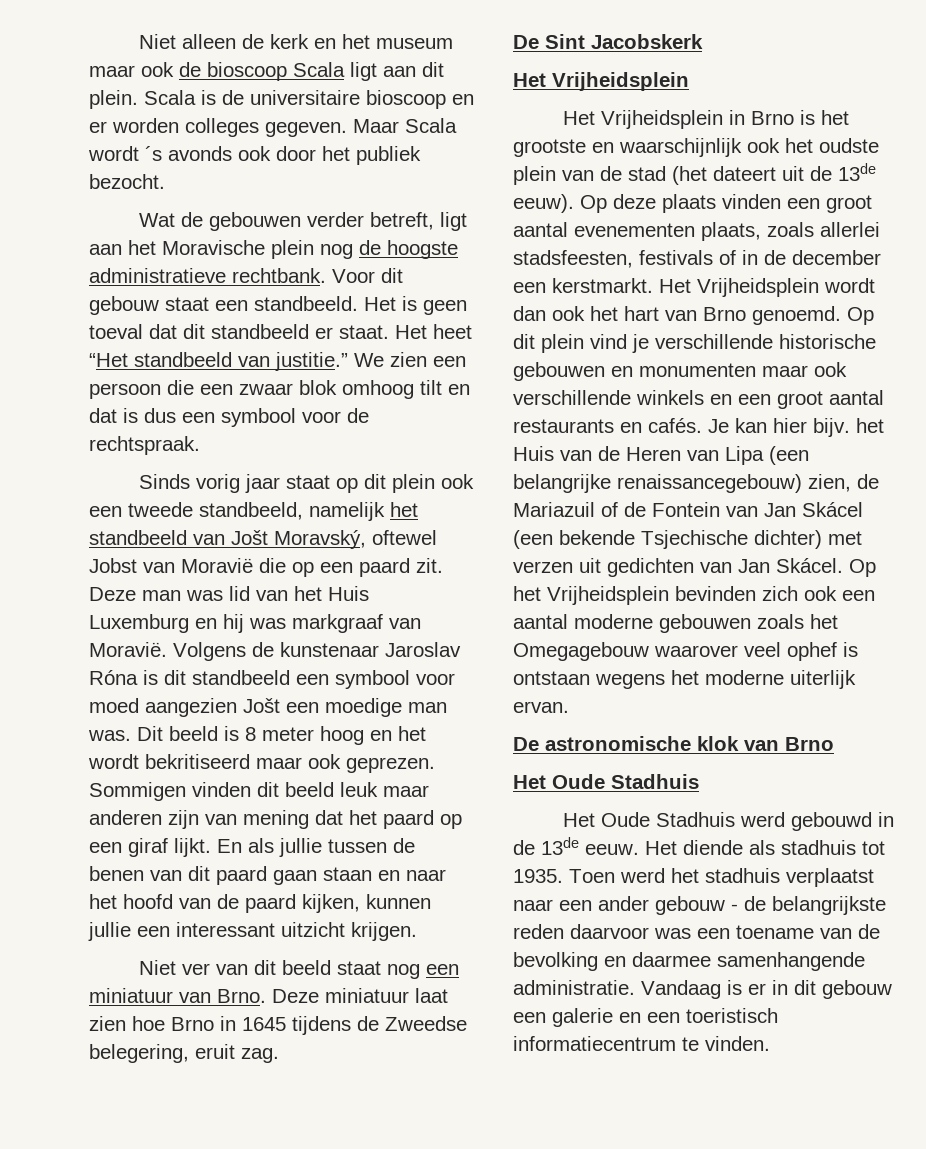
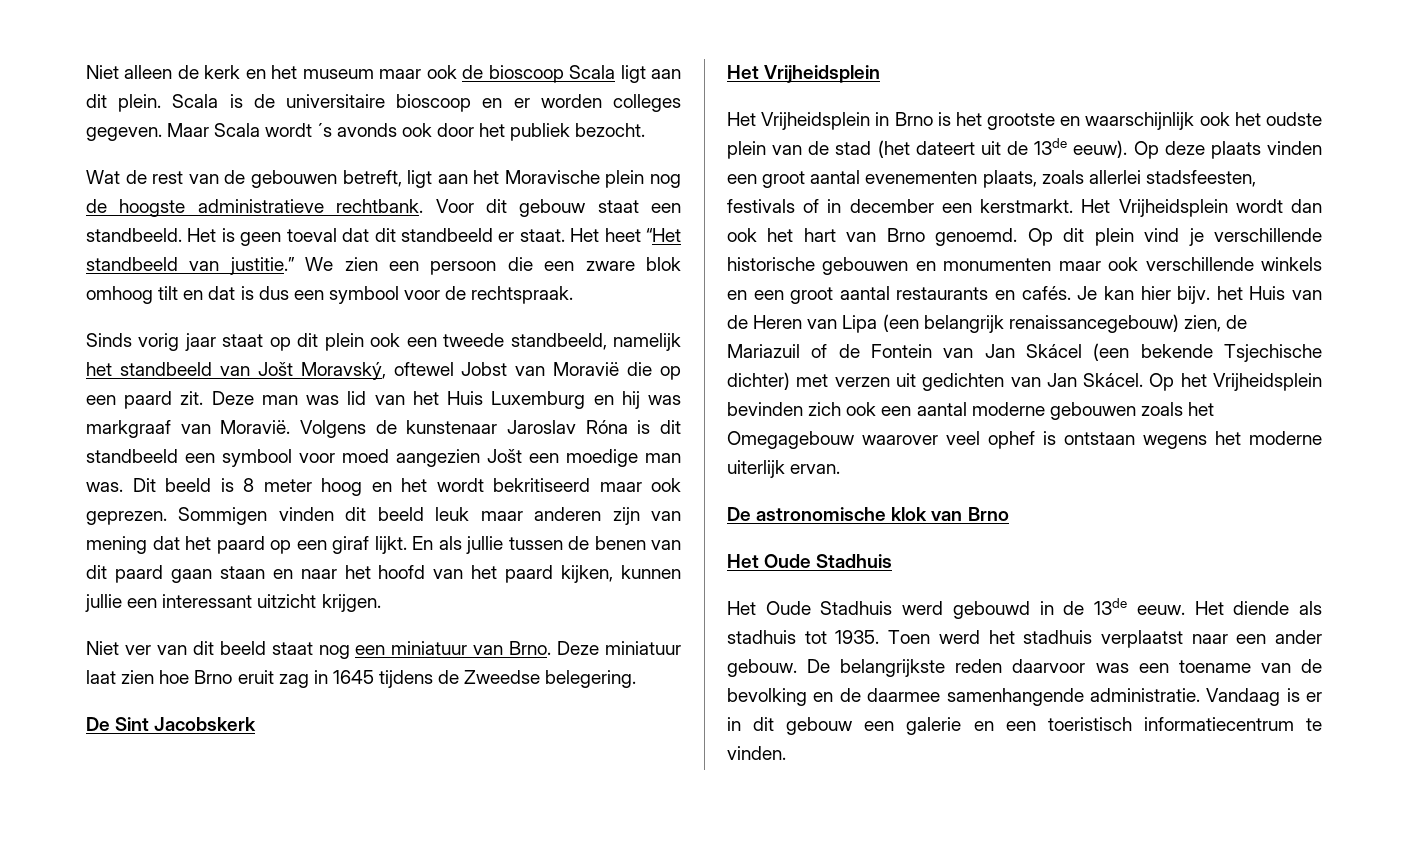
[208,212,364,231] gebouwen verder -> [152,170,337,188] rest van de gebouwen
[239,383,293,395] zwaar -> [585,261,635,271] zware
[217,894,239,909] de -> [471,565,498,579] het
(214, 1024) none -> [237,670,309,688] eruit zag
[89,1044,279,1063] belegering, eruit zag. -> [545,670,637,688] belegering.
[764,250,786,265] de -> (842, 206) none
[513,474,611,493] belangrijke -> [923,315,1004,333] belangrijk
[655,896,766,915] gebouw - de -> [727,659,831,677] gebouw. De
(626, 961) none -> [839,688,861,702] de

